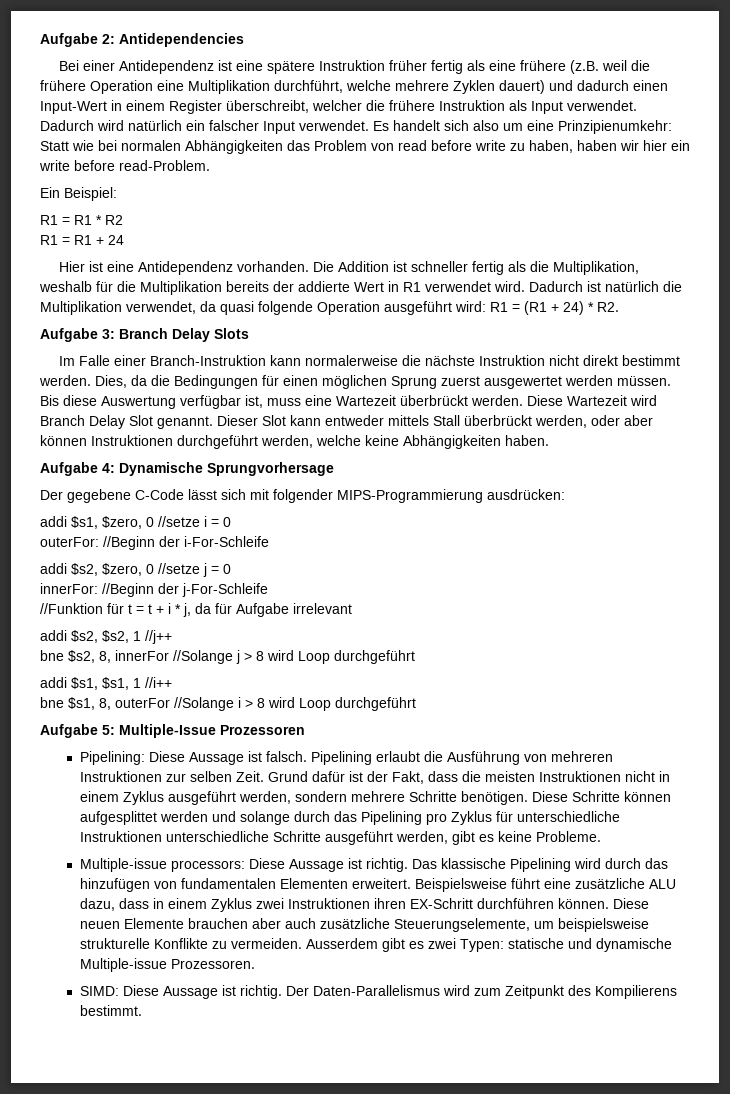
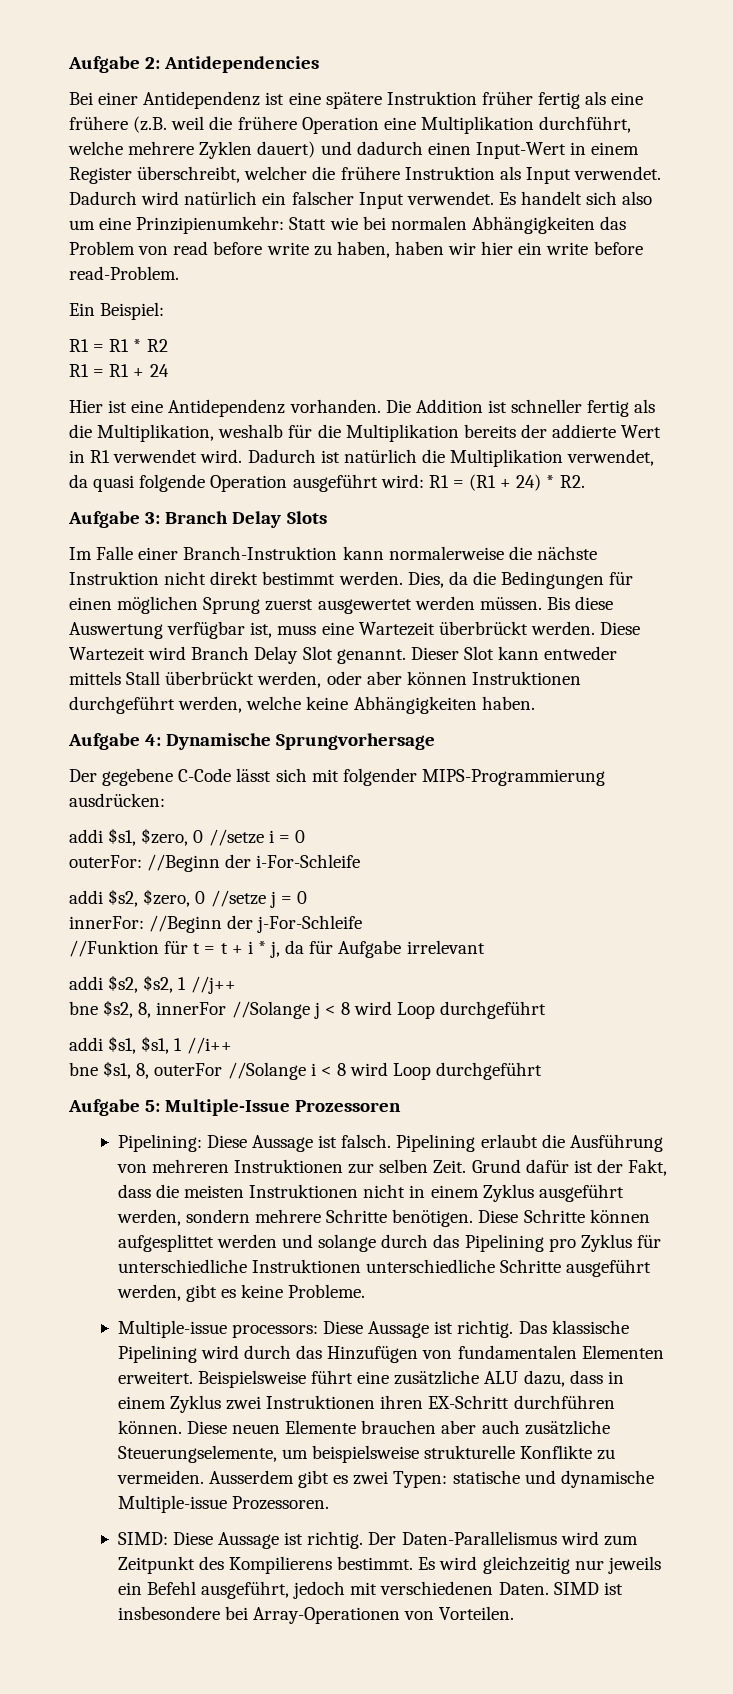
[244,652,252,661] > -> [324,1005,336,1015] <
[245,699,253,708] > -> [320,1066,332,1076] <
[79,878,150,892] hinzufügen -> [327,1346,419,1363] Hinzufügen
(142, 1010) none -> [418,1556,661,1574] [117,1581,623,1599] [117,1606,515,1624] Es wird gleichzeitig nur jeweils ein Befehl ausgeführt, jedoch mit verschiedenen Daten. SIMD ist insbesondere bei Array-Operationen von Vorteilen.

